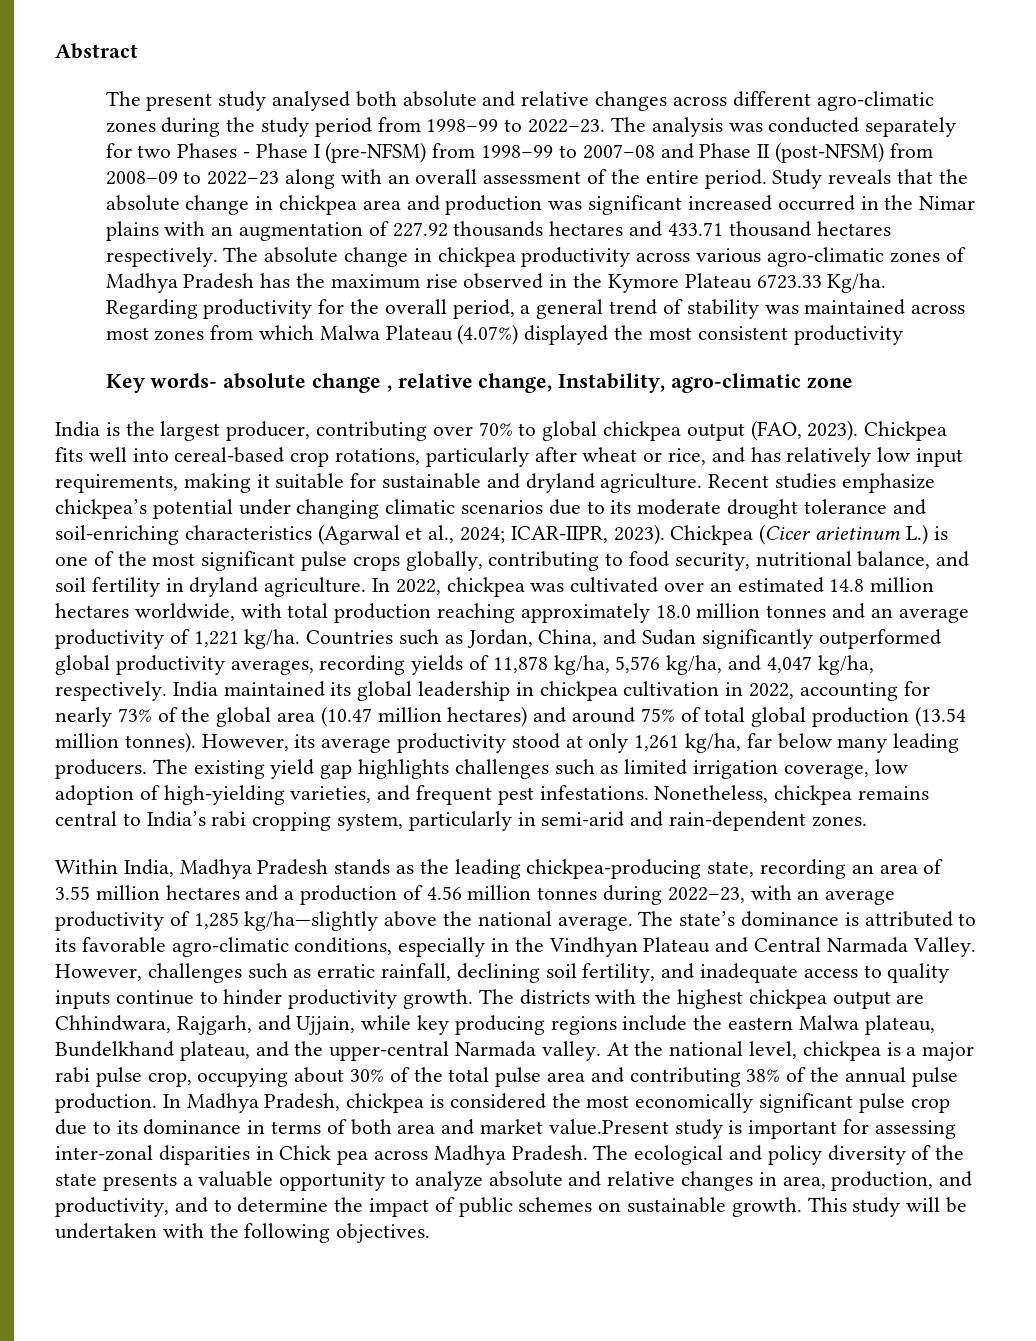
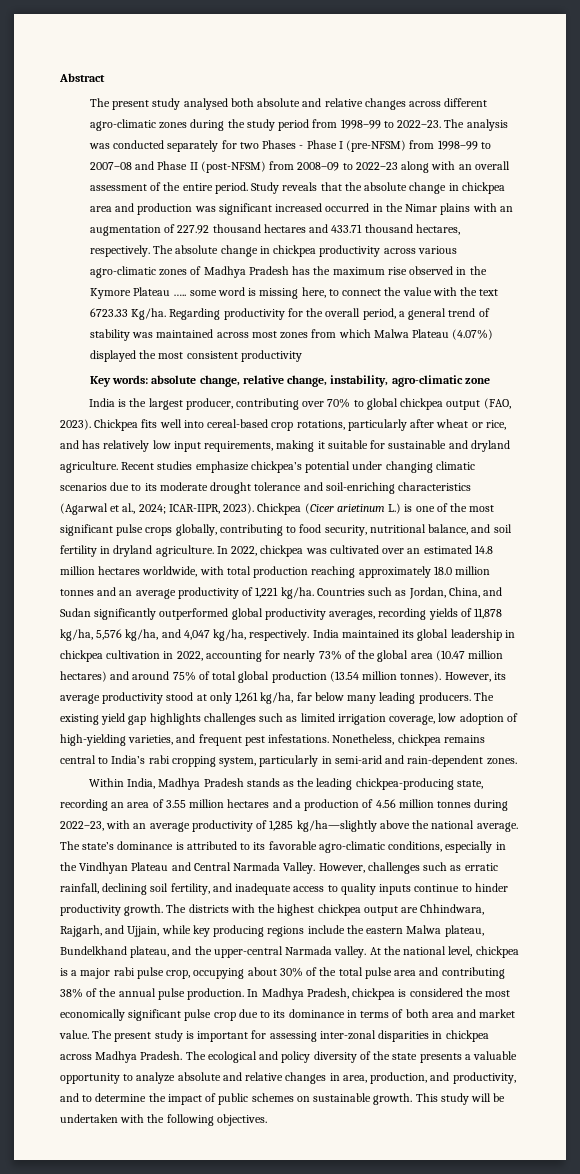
[453,221,544,237] thousands -> [212,224,261,233] thousand
[816,221,891,236] hectares -> [415,224,460,235] hectares,
(752, 281) none -> [173,287,499,299] ….. some word is missing here, to connect the value with the text
[150,373,392,393] words- absolute change , -> [112,375,240,387] words: absolute change,
[558,373,666,393] Instability, -> [330,375,389,387] instability,
[548,1119,669,1135] value.Present -> [59,1030,152,1042] value. The present
[279,1145,369,1165] Chick pea -> [445,1030,489,1042] chickpea

